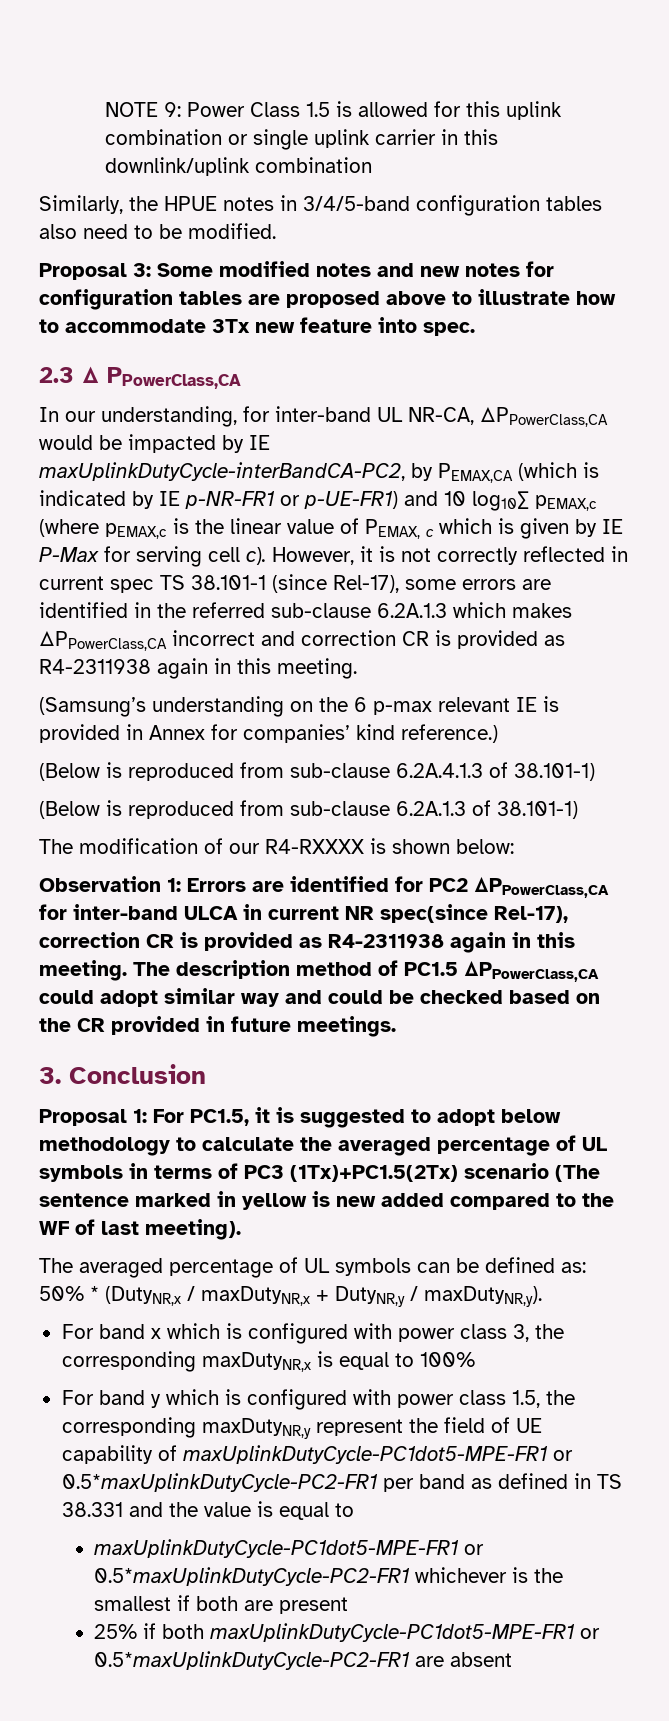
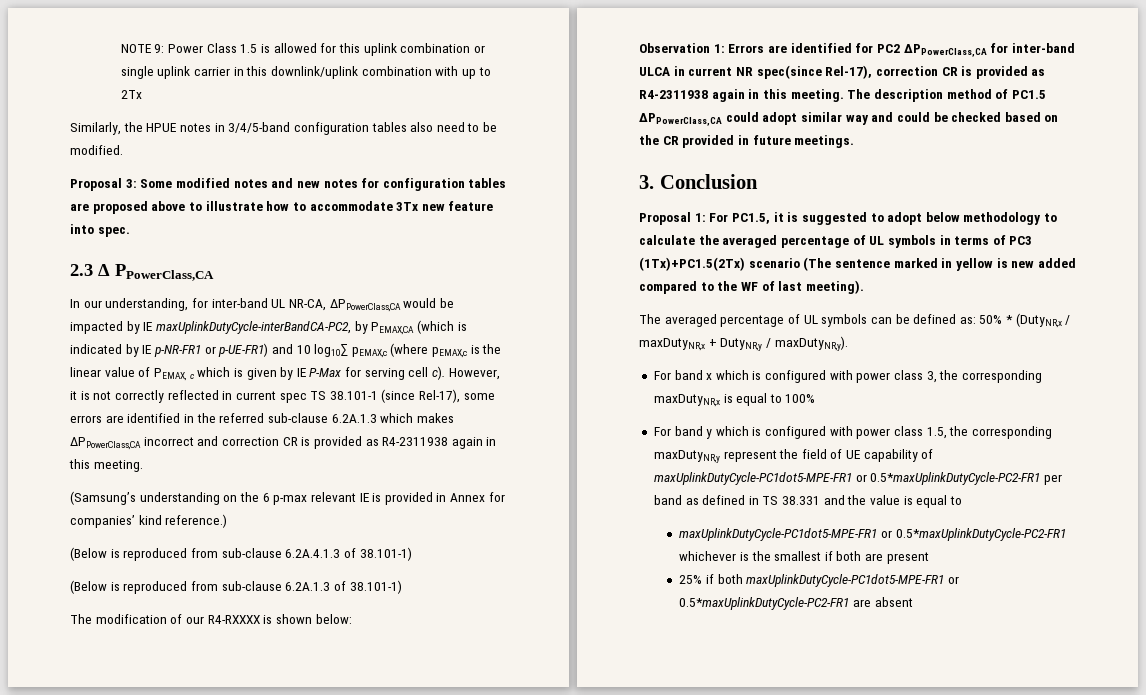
(372, 165) none -> [435,66,491,79] [120,90,142,99] with up to 2Tx

